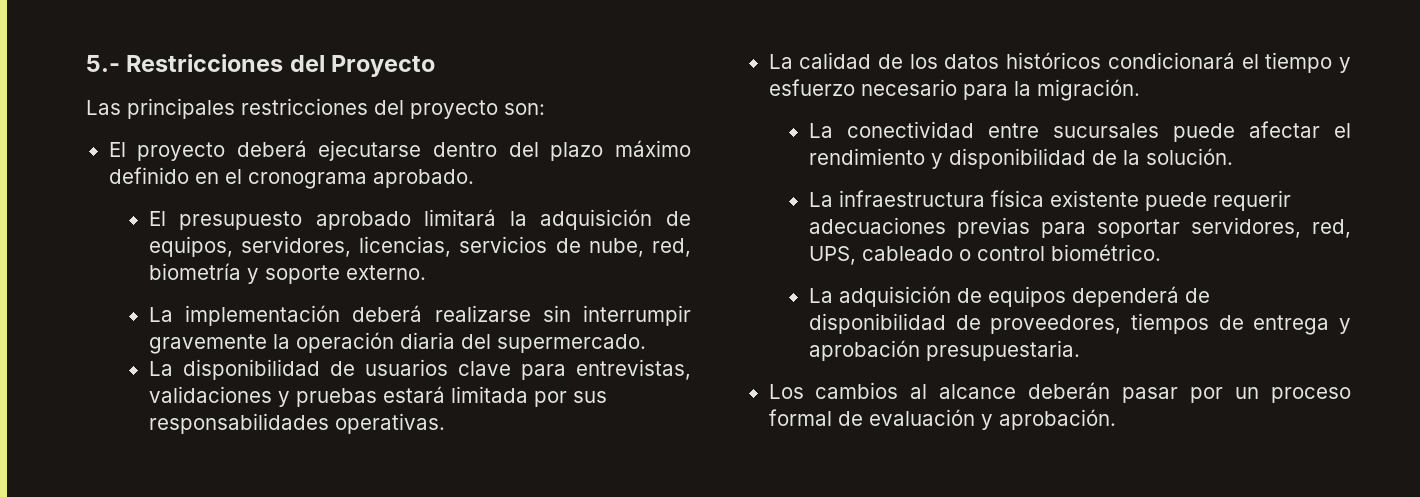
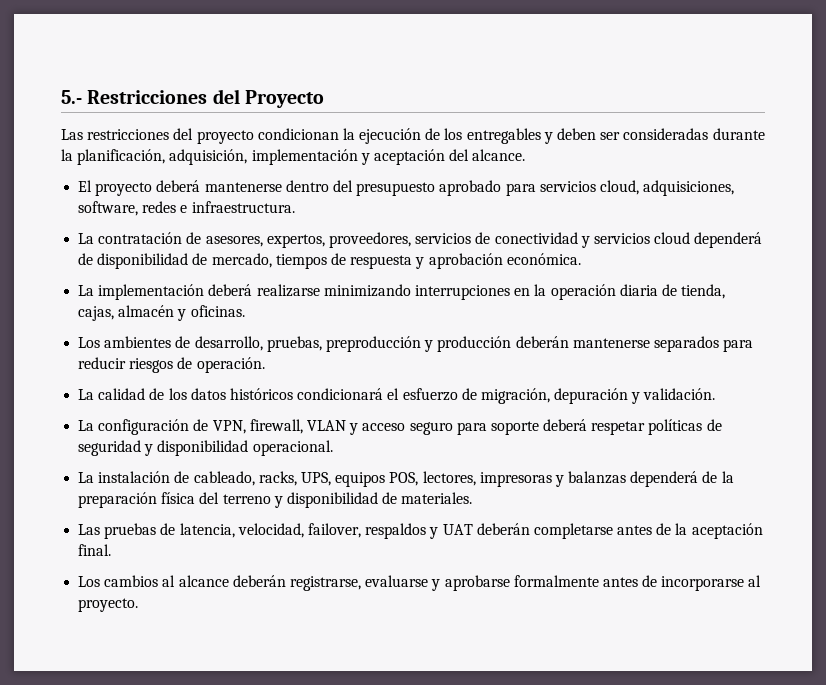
[127,98,235,119] principales -> (83, 134) none
[504,103,545,115] son: -> [257,128,765,144] [61,149,526,165] condicionan la ejecución de los entregables y deben ser consideradas durante la planificación, adquisición, implementación y aceptación del alcance.
[318,140,422,161] ejecutarse -> [204,182,282,192] mantenerse
[550,140,692,161] [108,167,474,189] [148,209,692,230] [148,236,691,257] [148,263,426,284] [148,305,692,326] [148,332,646,354] [148,359,692,380] [148,386,607,407] [148,413,445,434] plazo máximo definido en el cronograma aprobado. // El presupuesto aprobado limitará la adquisición de equipos, servidores, licencias, servicios de nube, red, biometría y soporte externo. // La implementación deberá realizarse sin interrumpir gravemente la operación diaria del supermercado. // La disponibilidad de usuarios clave para entrevistas, validaciones y pruebas estará limitada por sus responsabilidades operativas. -> [356,180,735,196] [78,201,295,216] [78,232,763,248] [78,253,581,269] [78,284,726,300] [78,305,245,321] [78,336,754,352] [78,357,265,373] presupuesto aprobado para servicios cloud, adquisiciones, software, redes e infraestructura. // La contratación de asesores, expertos, proveedores, servicios de conectividad y servicios cloud dependerá de disponibilidad de mercado, tiempos de respuesta y aprobación económica. // La implementación deberá realizarse minimizando interrupciones en la operación diaria de tienda, cajas, almacén y oficinas. // Los ambientes de desarrollo, pruebas, preproducción y producción deberán mantenerse separados para reducir riesgos de operación.
[1265,52,1352,73] [768,79,1140,101] [808,121,1351,142] [808,148,1233,169] [808,190,1291,211] [808,217,1351,238] [808,244,1161,265] [808,286,1210,307] [808,313,1351,335] [808,340,1080,361] tiempo y esfuerzo necesario para la migración. // La conectividad entre sucursales puede afectar el rendimiento y disponibilidad de la solución. // La infraestructura física existente puede requerir adecuaciones previas para soportar servidores, red, UPS, cableado o control biométrico. // La adquisición de equipos dependerá de disponibilidad de proveedores, tiempos de entrega y aprobación presupuestaria. -> [402,388,716,404] [78,419,722,435] [78,440,333,456] [78,471,734,487] [78,492,473,508] [78,523,763,539] [78,544,112,556] esfuerzo de migración, depuración y validación. // La configuración de VPN, firewall, VLAN y acceso seguro para soporte deberá respetar políticas de seguridad y disponibilidad operacional. // La instalación de cableado, racks, UPS, equipos POS, lectores, impresoras y balanzas dependerá de la preparación física del terreno y disponibilidad de materiales. // Las pruebas de latencia, velocidad, failover, respaldos y UAT deberán completarse antes de la aceptación final.
[1122,387,1351,403] [768,409,1116,430] pasar por un proceso formal de evaluación y aprobación. -> [289,575,762,591] [78,598,139,612] registrarse, evaluarse y aprobarse formalmente antes de incorporarse al proyecto.

